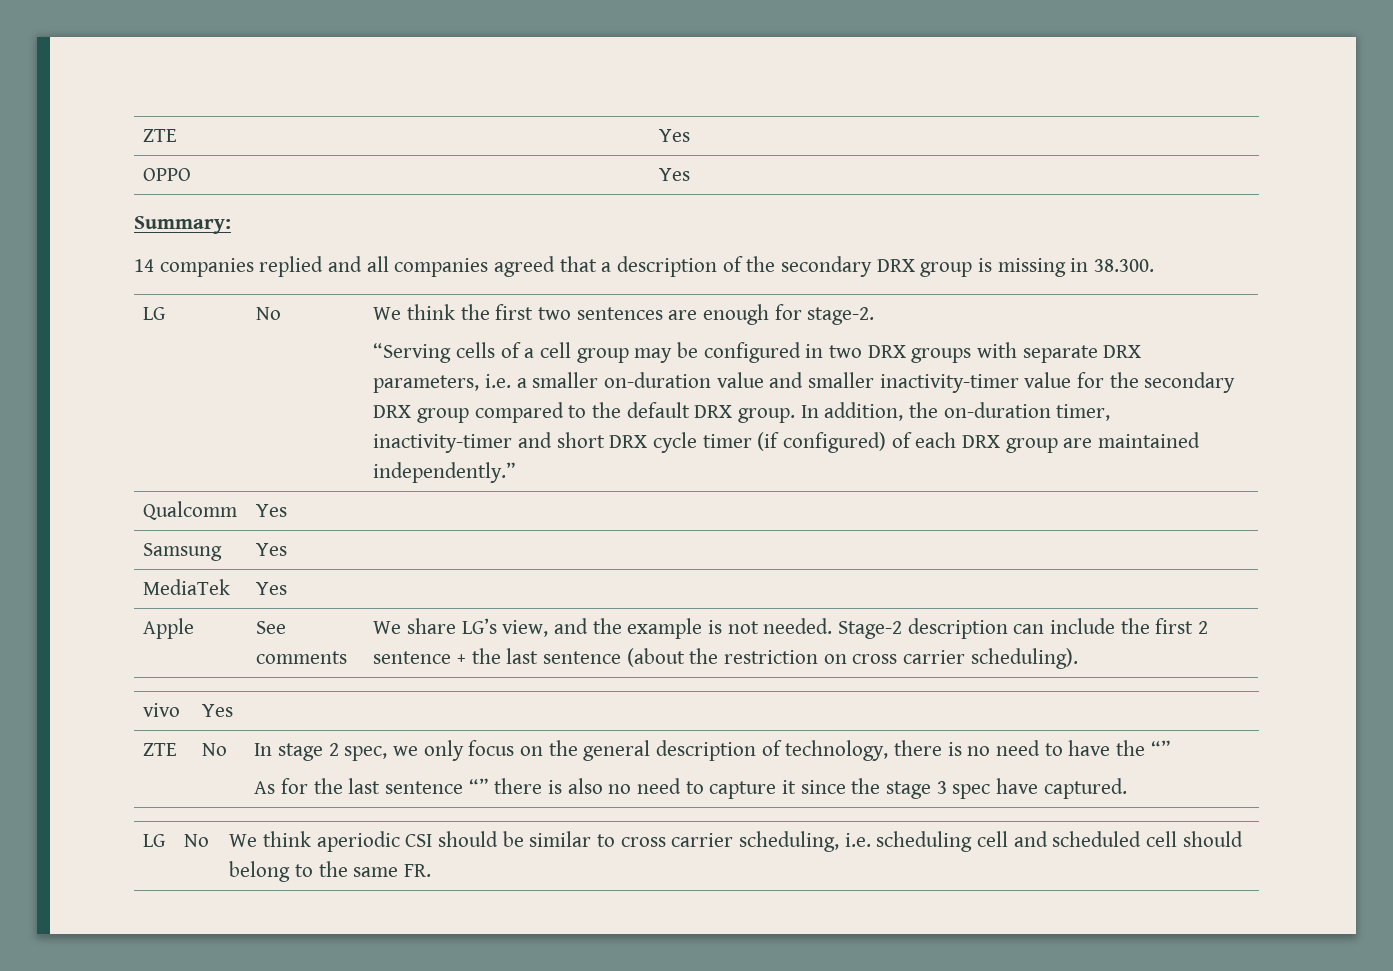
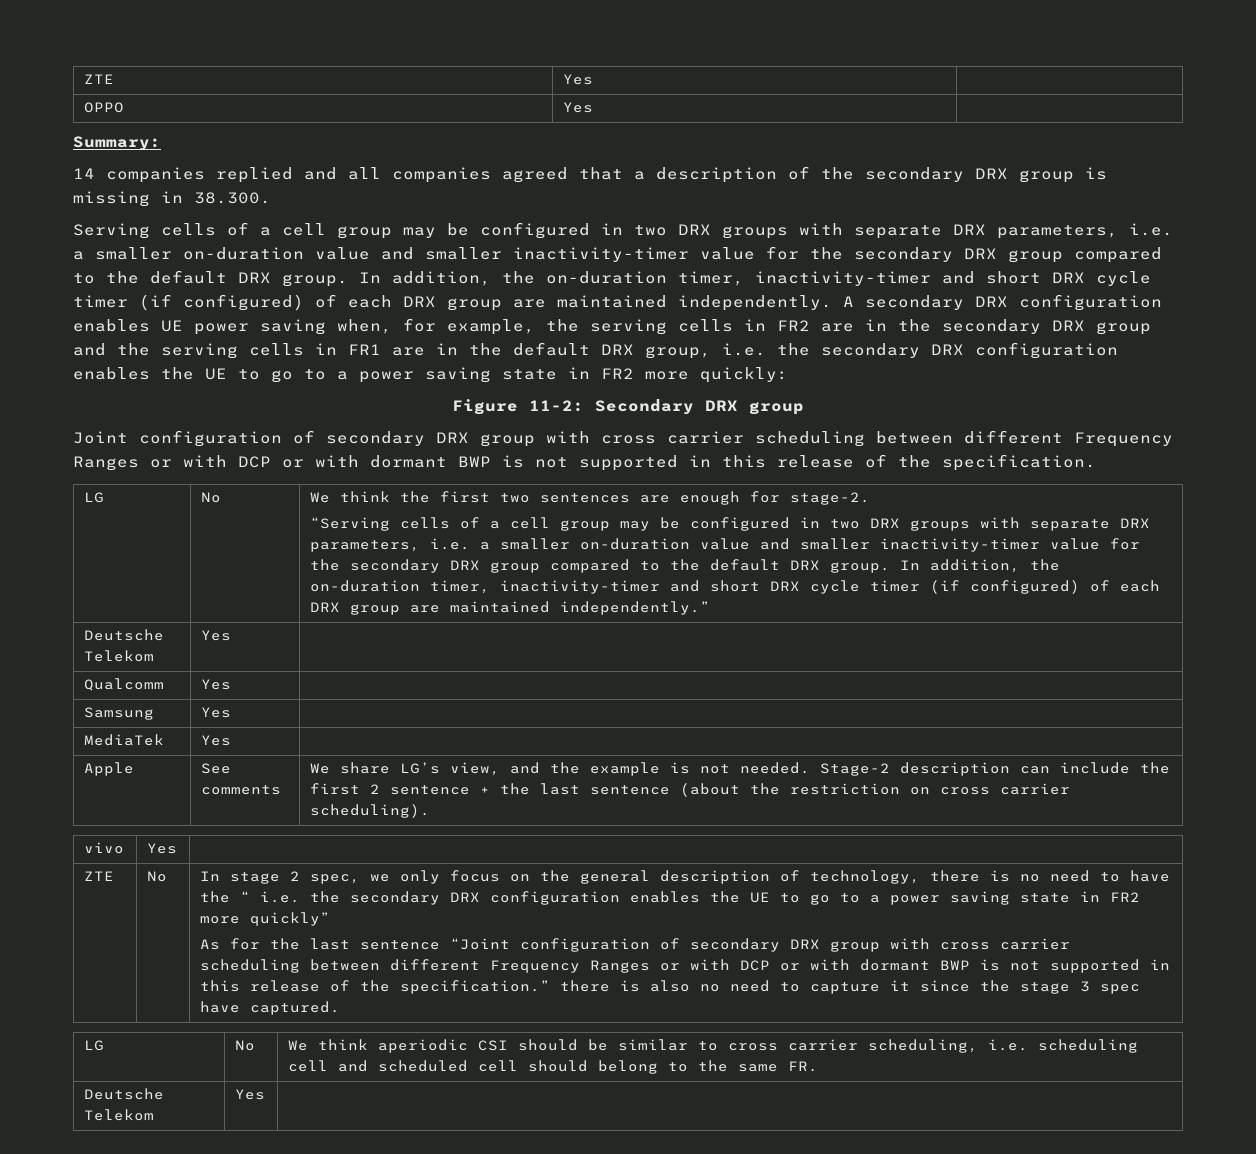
(1155, 265) none -> [73,222,1173,239] [73,246,1162,263] [73,270,1151,287] [73,294,1162,311] [73,318,1151,335] [73,342,1118,359] [73,367,788,383] [452,399,804,415] [73,430,1173,447] [73,454,1096,471] // Serving cells of a cell group may be configured in two DRX groups with separate DRX parameters, i.e. a smaller on-duration value and smaller inactivity-timer value for the secondary DRX group compared to the default DRX group. In addition, the on-duration timer, inactivity-timer and short DRX cycle timer (if configured) of each DRX group are maintained independently. A secondary DRX configuration enables UE power saving when, for example, the serving cells in FR2 are in the secondary DRX group and the serving cells in FR1 are in the default DRX group, i.e. the secondary DRX configuration enables the UE to go to a power saving state in FR2 more quickly: // Figure 11-2: Secondary DRX group // Joint configuration of secondary DRX group with cross carrier scheduling between different Frequency Ranges or with DCP or with dormant BWP is not supported in this release of the specification.
(517, 472) none -> [84,629,165,641] [84,650,155,662] [201,630,232,641] // Deutsche Telekom | Yes |
[1150,740,1171,756] “” -> [240,891,1141,905] [200,912,331,926] “ i.e. the secondary DRX configuration enables the UE to go to a power saving state in FR2 more quickly”
[468,778,489,794] “” -> [450,938,1071,952] [200,959,1171,973] [200,980,551,994] “Joint configuration of secondary DRX group with cross carrier scheduling between different Frequency Ranges or with DCP or with dormant BWP is not supported in this release of the specification.”
(431, 870) none -> [84,1088,165,1100] [84,1109,155,1121] [235,1089,266,1100] // Deutsche Telekom | Yes |

